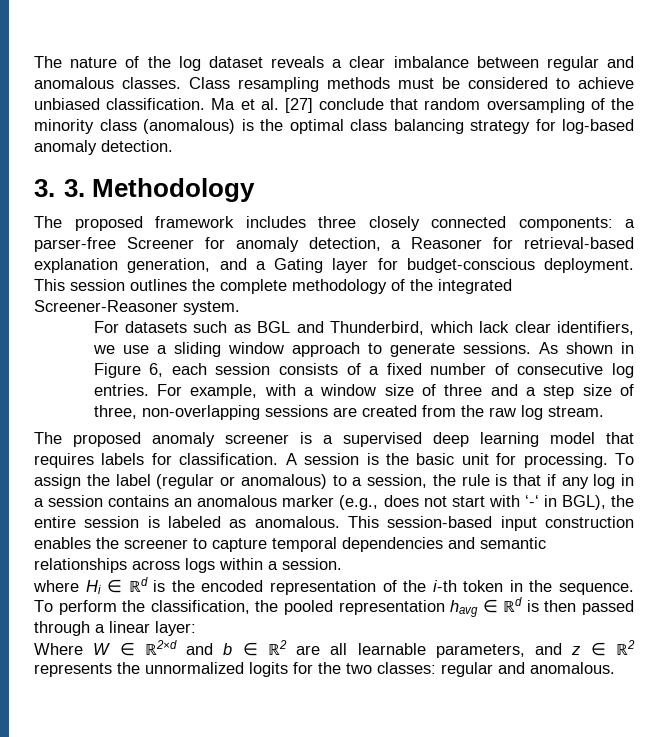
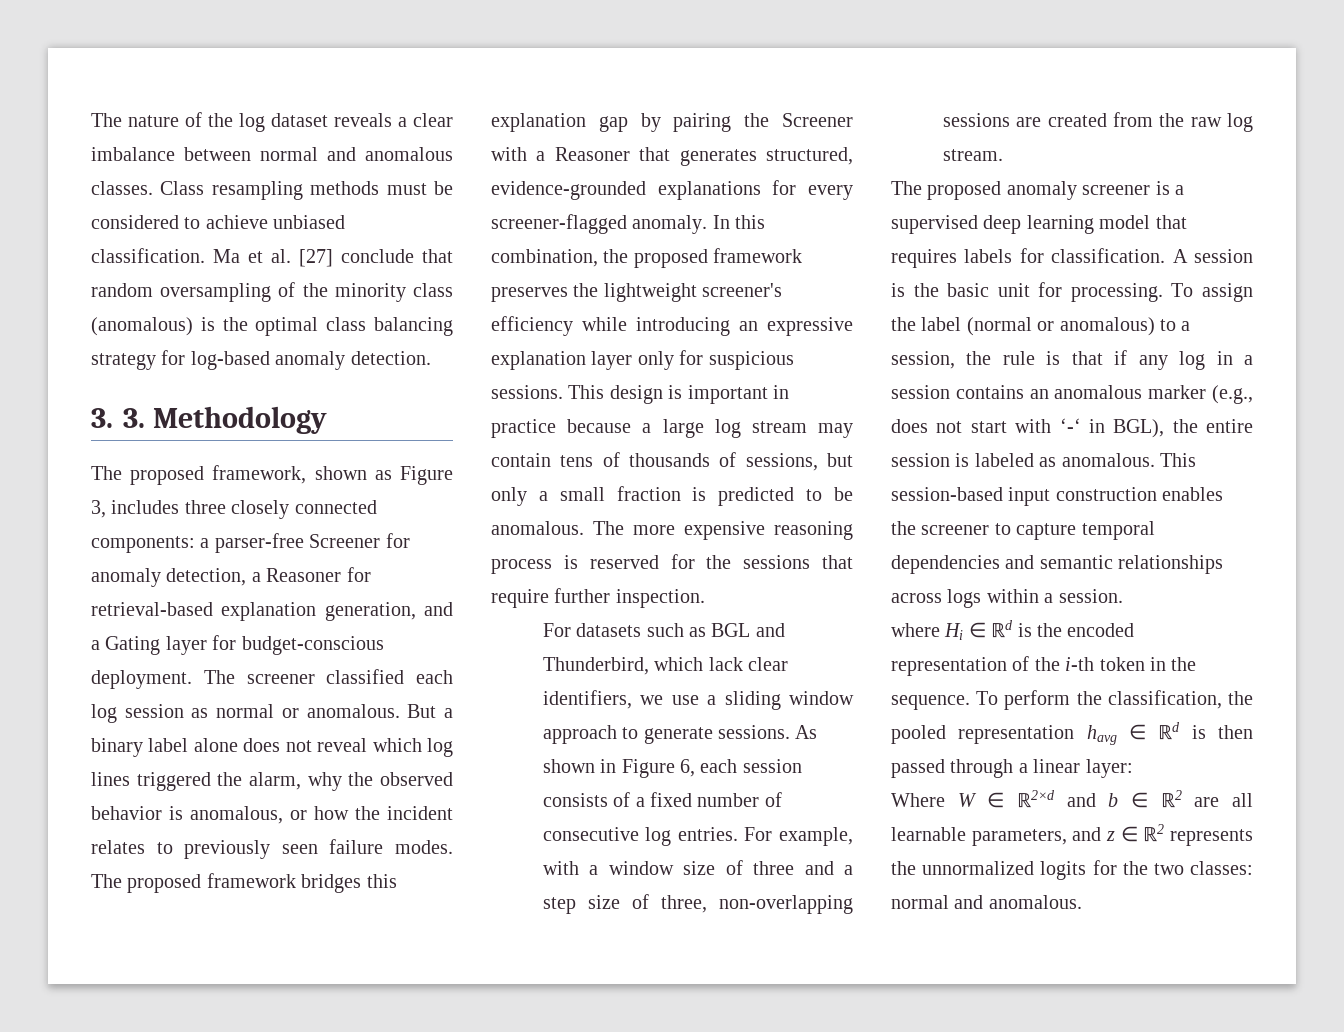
[546,56,599,71] regular -> [260,147,318,161] normal
[155,216,234,228] framework -> [212,465,453,485] [91,500,106,518] framework, shown as Figure 3,
[34,279,512,294] [34,300,240,315] This session outlines the complete methodology of the integrated Screener-Reasoner system. -> [203,669,453,684] [91,704,453,723] [91,738,453,757] [91,772,453,791] [91,806,453,824] [91,839,453,859] [91,873,397,893] [491,113,853,132] [491,147,853,166] [491,180,853,200] [491,214,766,234] [491,248,803,268] [491,283,783,302] [491,316,853,336] [491,350,794,370] [491,385,789,404] [491,419,854,438] [491,452,853,471] [491,486,853,506] [491,521,853,540] [491,554,853,574] [491,588,705,608] The screener classified each log session as normal or anomalous. But a binary label alone does not reveal which log lines triggered the alarm, why the observed behavior is anomalous, or how the incident relates to previously seen failure modes. The proposed framework bridges this explanation gap by pairing the Screener with a Reasoner that generates structured, evidence-grounded explanations for every screener-flagged anomaly. In this combination, the proposed framework preserves the lightweight screener's efficiency while introducing an expressive explanation layer only for suspicious sessions. This design is important in practice because a large log stream may contain tens of thousands of sessions, but only a small fraction is predicted to be anomalous. The more expensive reasoning process is reserved for the sessions that require further inspection.
[156,474,215,489] (regular -> [966,317,1032,336] (normal
[441,662,493,677] regular -> [891,895,949,909] normal

